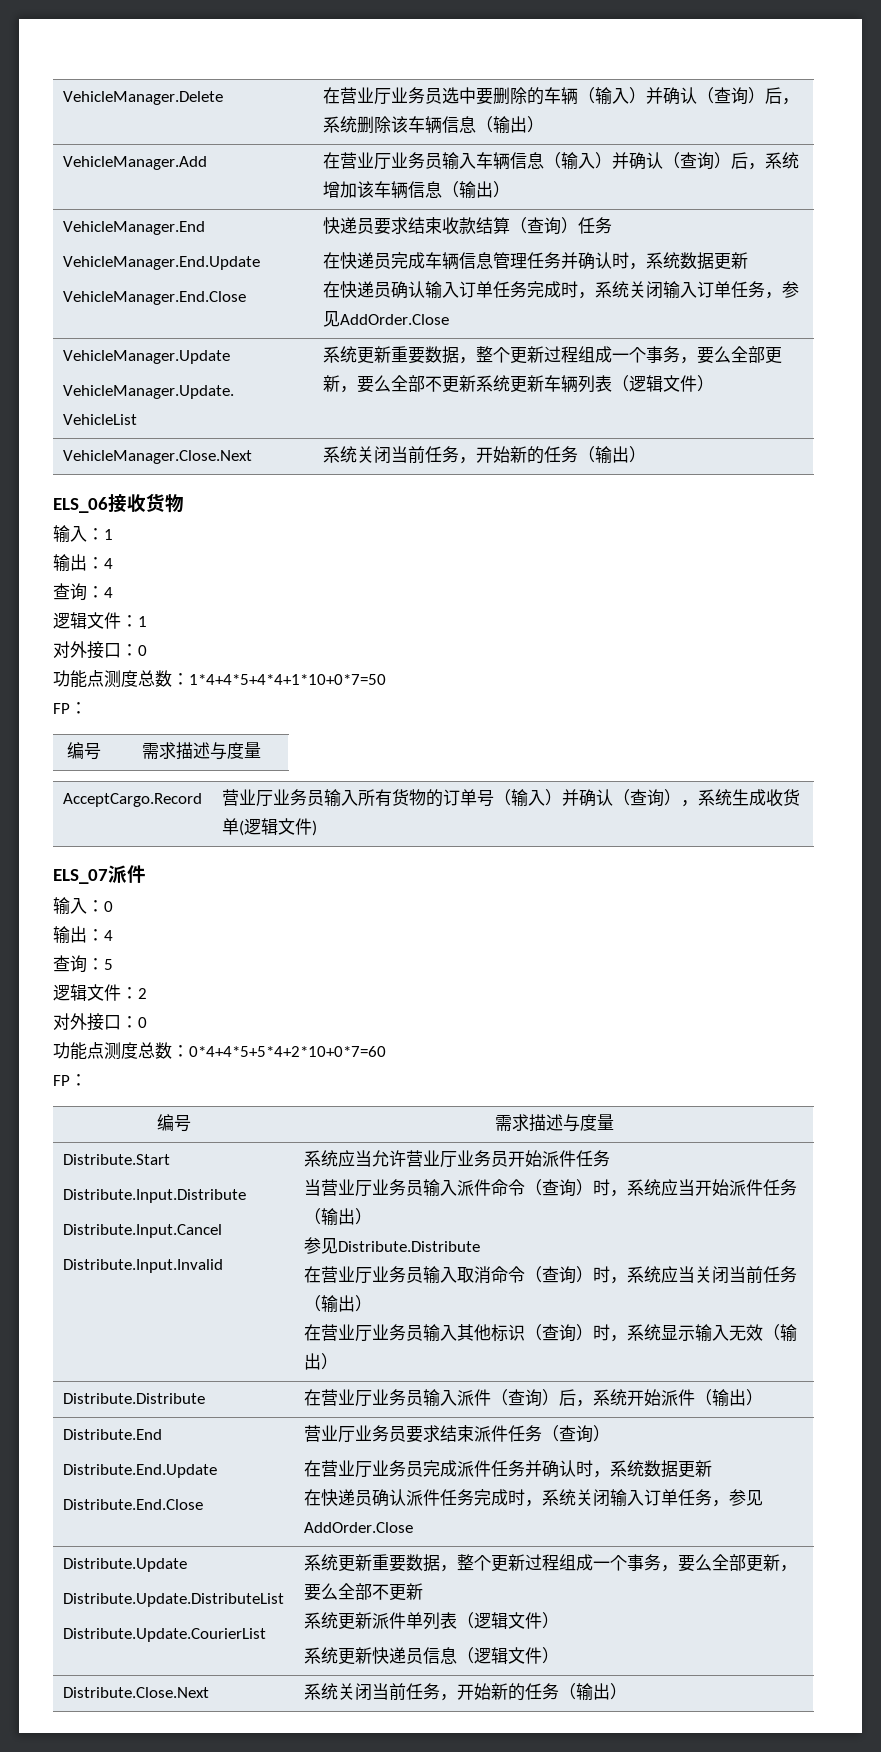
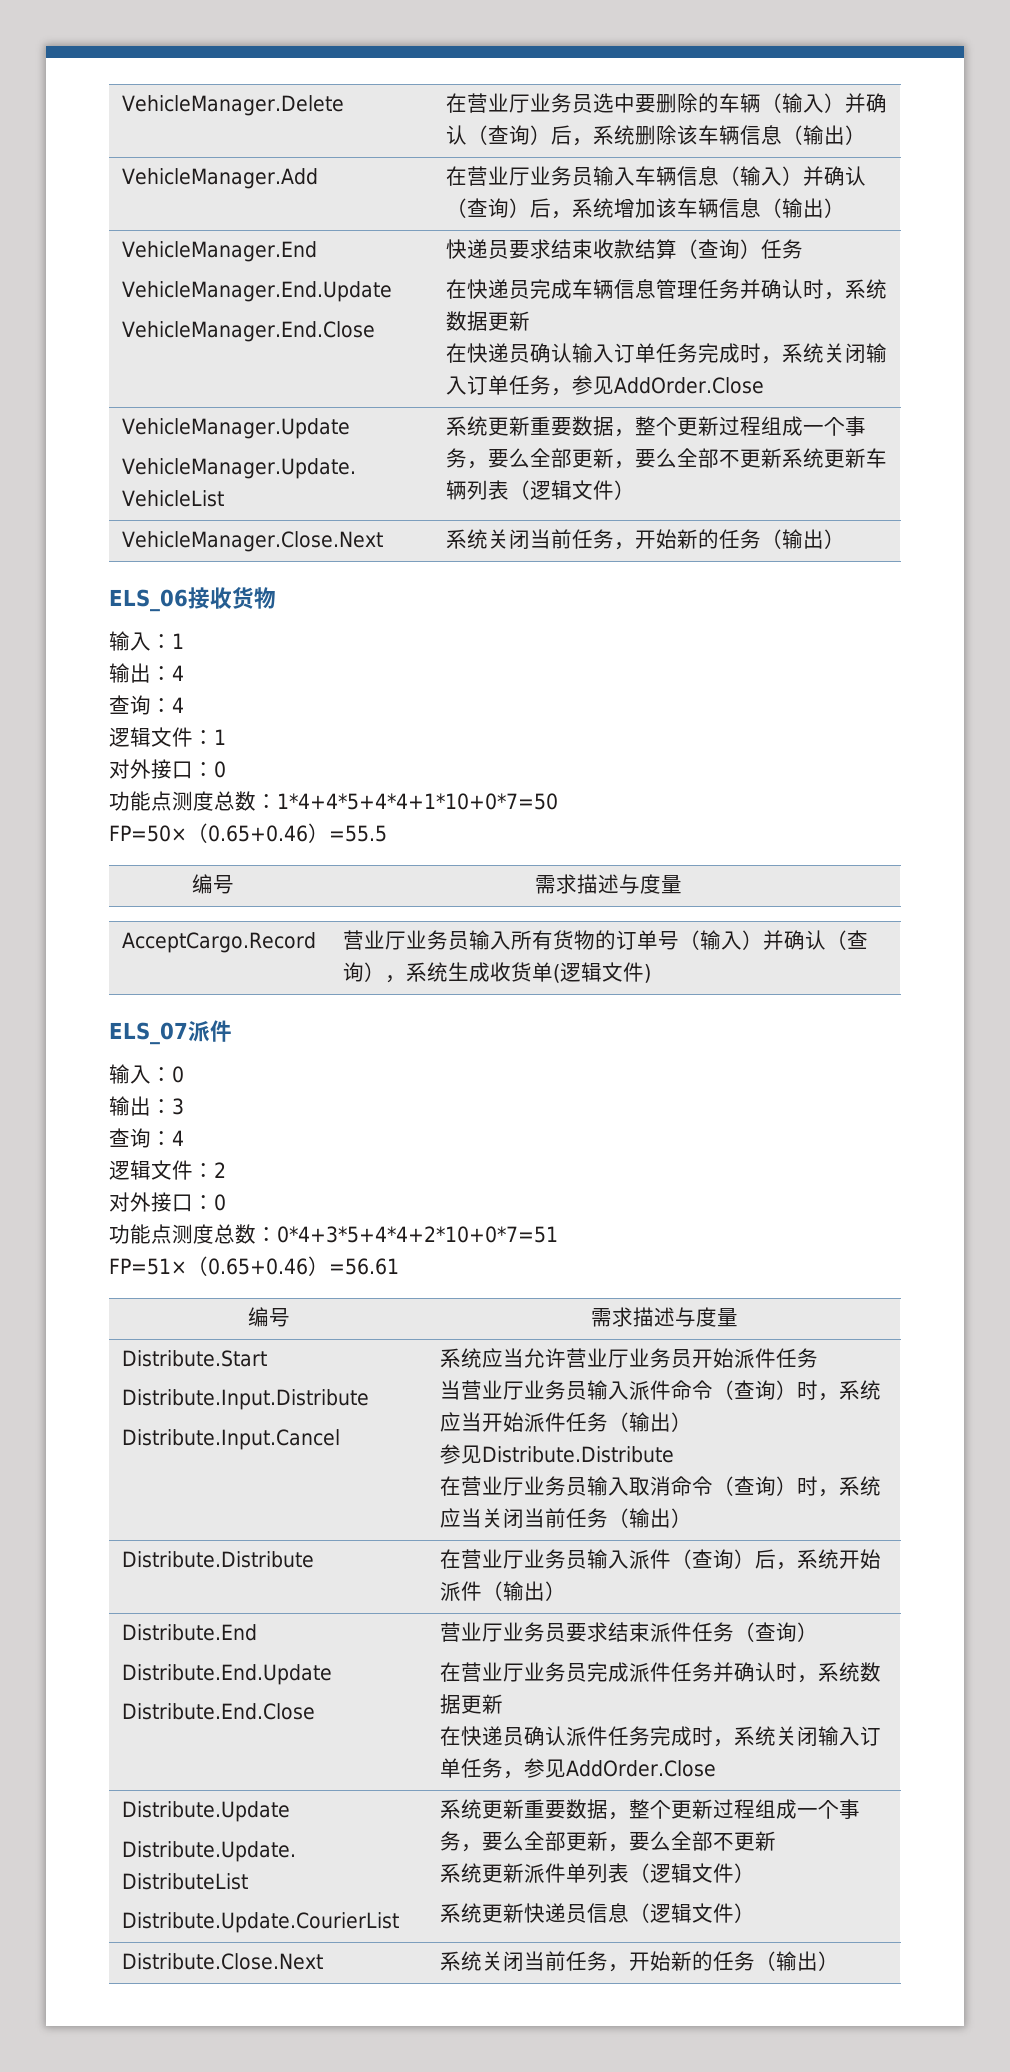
[53,702,87,714] FP： -> [109,823,387,843] FP=50×（0.65+0.46）=55.5
[104,930,113,941] [53,955,113,973] 4 // 查询：5 -> [172,1098,184,1115] [109,1128,184,1148] 3 // 查询：4
[189,1046,386,1057] [53,1074,87,1086] 0*4+4*5+5*4+2*10+0*7=60 // FP： -> [277,1226,558,1243] [109,1256,399,1276] 0*4+3*5+4*4+2*10+0*7=51 // FP=51×（0.65+0.46）=56.61
[62,1259,223,1273] // Distribute.Input.Invalid -> (341, 1439) none
[303,1324,797,1342] [303,1353,338,1370] // 在营业厅业务员输入其他标识（查询）时，系统显示输入无效（输出） -> (693, 1518) none

